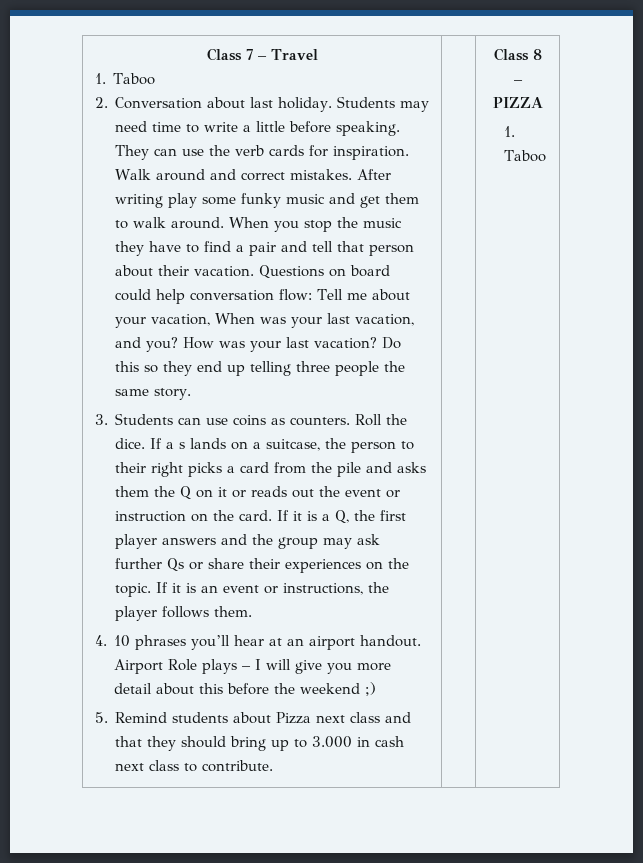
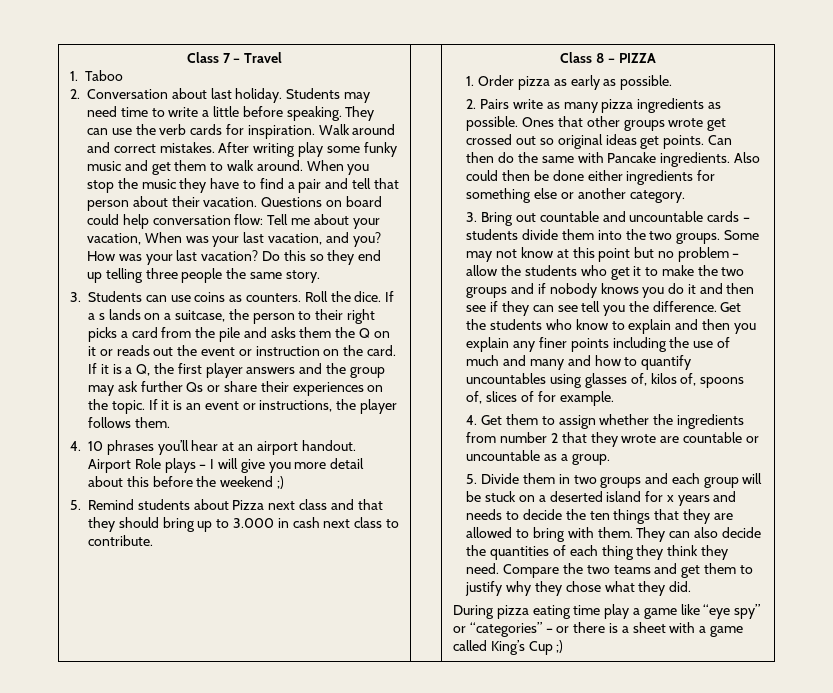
[503,150,546,162] Taboo -> [478,75,673,90] [466,98,721,113] [466,116,727,131] [466,134,732,149] [466,152,760,167] [466,170,716,185] [466,188,685,203] [466,211,750,226] [466,229,759,244] [466,247,740,262] [466,265,745,280] [466,283,755,298] [466,301,742,316] [466,319,756,334] [466,337,730,352] [466,355,692,370] [466,373,745,388] [466,391,614,406] [466,414,744,429] [466,432,759,447] [466,450,610,465] [466,473,763,488] [466,491,737,506] [466,509,733,524] [466,527,761,542] [466,545,728,560] [466,563,753,578] [465,581,692,596] [453,604,761,619] [453,622,743,637] [453,640,564,655] Order pizza as early as possible. // 2. Pairs write as many pizza ingredients as possible. Ones that other groups wrote get crossed out so original ideas get points. Can then do the same with Pancake ingredients. Also could then be done either ingredients for something else or another category. // 3. Bring out countable and uncountable cards – students divide them into the two groups. Some may not know at this point but no problem – allow the students who get it to make the two groups and if nobody knows you do it and then see if they can see tell you the difference. Get the students who know to explain and then you explain any finer points including the use of much and many and how to quantify uncountables using glasses of, kilos of, spoons of, slices of for example. // 4. Get them to assign whether the ingredients from number 2 that they wrote are countable or uncountable as a group. // 5. Divide them in two groups and each group will be stuck on a deserted island for x years and needs to decide the ten things that they are allowed to bring with them. They can also decide the quantities of each thing they think they need. Compare the two teams and get them to justify why they chose what they did. // During pizza eating time play a game like “eye spy” or “categories” – or there is a sheet with a game called King’s Cup ;)

